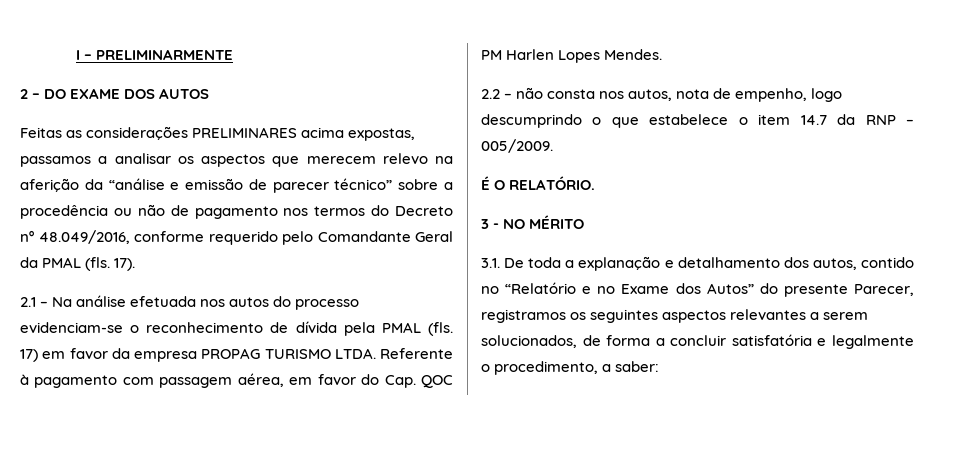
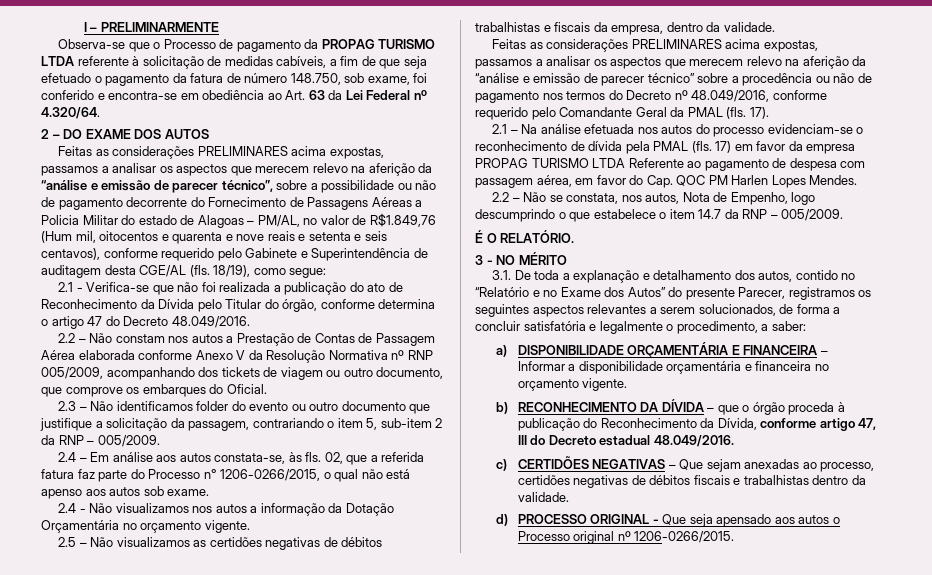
(234, 54) none -> [58,39,436,52] [41,56,427,69] [41,73,428,86] [41,90,427,100] [41,107,100,119] // Observa-se que o Processo de pagamento da PROPAG TURISMO LTDA referente à solicitação de medidas cabíveis, a fim de que seja efetuado o pagamento da fatura de número 148.750, sob exame, foi conferido e encontra-se em obediência ao Art. 63 da Lei Federal nº 4.320/64.
(210, 93) none -> [58,146,384,159] [41,163,433,176] [41,180,437,193] [41,197,423,210] [41,213,436,228] [41,231,387,244] [41,248,428,261] [41,265,327,278] [58,282,403,295] [41,299,436,312] [41,316,250,329] [58,333,435,346] [41,350,433,363] [41,367,444,380] [41,384,267,397] [58,401,431,414] [40,418,443,431] [41,435,160,447] [58,452,425,465] [41,469,411,482] [41,486,210,499] [58,503,394,516] [41,520,250,533] [58,537,383,550] [475,22,775,35] // Feitas as considerações PRELIMINARES acima expostas, passamos a analisar os aspectos que merecem relevo na aferição da “análise e emissão de parecer técnico”, sobre a possibilidade ou não de pagamento decorrente do Fornecimento de Passagens Aéreas a Policia Militar do estado de Alagoas – PM/AL, no valor de R$1.849,76 (Hum mil, oitocentos e quarenta e nove reais e setenta e seis centavos), conforme requerido pelo Gabinete e Superintendência de auditagem desta CGE/AL (fls. 18/19), como segue: // 2.1 - Verifica-se que não foi realizada a publicação do ato de Reconhecimento da Dívida pelo Titular do órgão, conforme determina o artigo 47 do Decreto 48.049/2016. // 2.2 – Não constam nos autos a Prestação de Contas de Passagem Aérea elaborada conforme Anexo V da Resolução Normativa nº RNP 005/2009, acompanhando dos tickets de viagem ou outro documento, que comprove os embarques do Oficial. // 2.3 – Não identificamos folder do evento ou outro documento que justifique a solicitação da passagem, contrariando o item 5, sub-item 2 da RNP – 005/2009. // 2.4 – Em análise aos autos constata-se, às fls. 02, que a referida fatura faz parte do Processo n° 1206-0266/2015, o qual não está apenso aos autos sob exame. // 2.4 - Não visualizamos nos autos a informação da Dotação Orçamentária no orçamento vigente. // 2.5 – Não visualizamos as certidões negativas de débitos trabalhistas e fiscais da empresa, dentro da validade.
[334,348,453,359] [20,374,118,388] LTDA. Referente à pagamento -> [592,158,837,171] LTDA Referente ao pagamento de despesa
[516,87,808,102] não consta nos autos, nota de empenho, -> [523,192,788,205] Não se constata, nos autos, Nota de Empenho,
(660, 366) none -> [496,342,828,358] [517,361,829,374] [517,378,628,391] [496,399,845,415] [517,418,877,431] [517,435,734,447] [496,456,875,472] [517,475,866,488] [517,492,569,502] [496,514,840,527] [517,531,735,544] // a) DISPONIBILIDADE ORÇAMENTÁRIA E FINANCEIRA – Informar a disponibilidade orçamentária e financeira no orçamento vigente. // b) RECONHECIMENTO DA DÍVIDA – que o órgão proceda à publicação do Reconhecimento da Dívida, conforme artigo 47, III do Decreto estadual 48.049/2016. // c) CERTIDÕES NEGATIVAS – Que sejam anexadas ao processo, certidões negativas de débitos fiscais e trabalhistas dentro da validade. // d) PROCESSO ORIGINAL - Que seja apensado aos autos o Processo original nº 1206-0266/2015.

